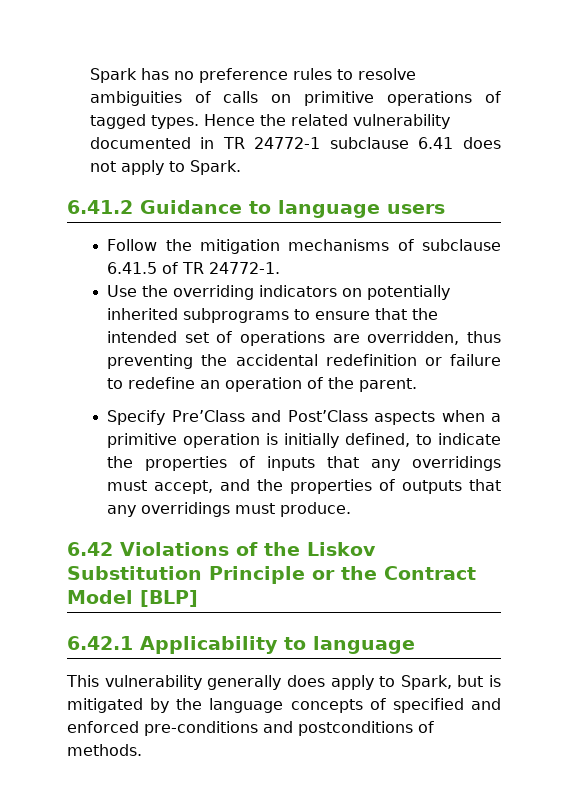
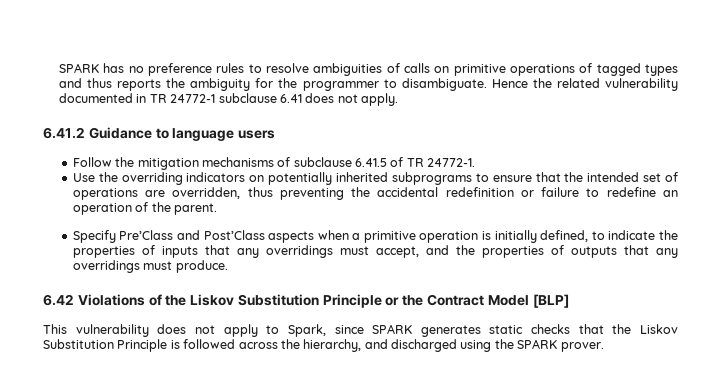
[89,68,137,83] Spark -> [59,63,100,73] SPARK
[150,115,199,129] types. -> [644,64,678,76] [59,78,487,91] types and thus reports the ambiguity for the programmer to disambiguate.
[120,160,241,175] apply to Spark. -> [361,93,399,106] apply.
[67,636,415,654] // 6.42.1 Applicability to language -> (569, 301) none
[207,675,325,690] generally does -> [157,324,215,334] does not
[457,675,501,687] [67,698,502,713] [67,721,434,736] [67,744,142,756] but is mitigated by the language concepts of specified and enforced pre-conditions and postconditions of methods. -> [334,324,678,337] [43,339,604,352] since SPARK generates static checks that the Liskov Substitution Principle is followed across the hierarchy, and discharged using the SPARK prover.

